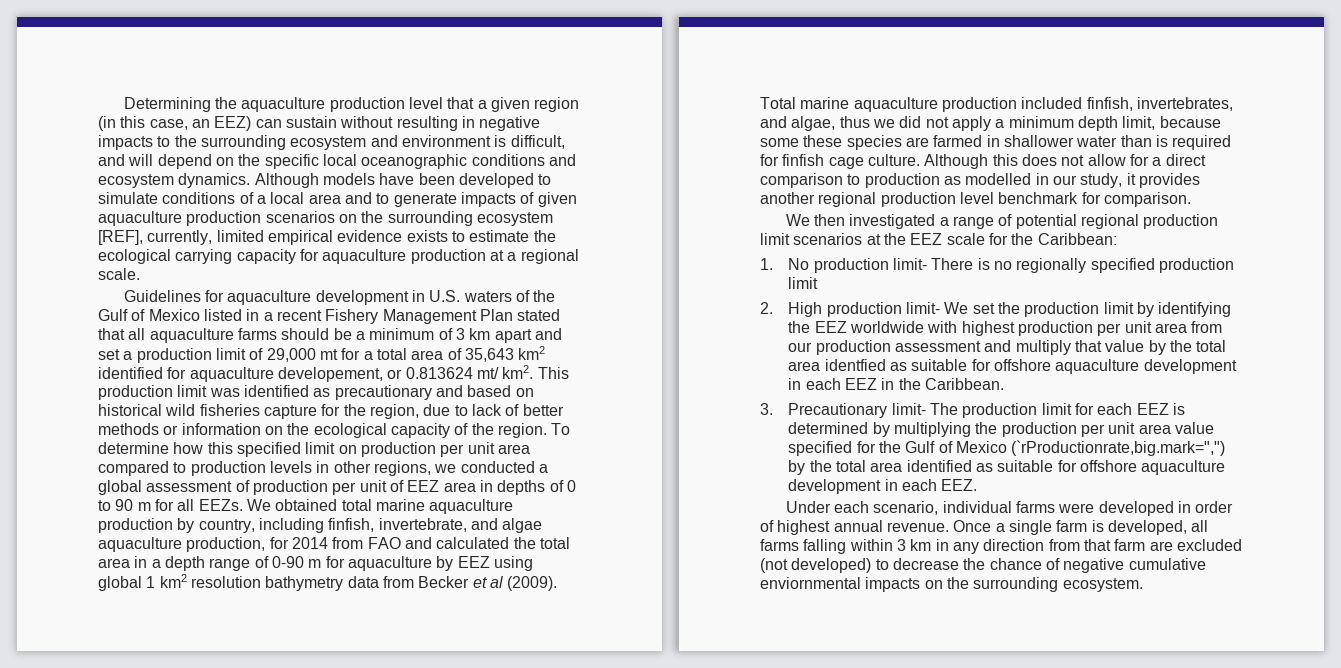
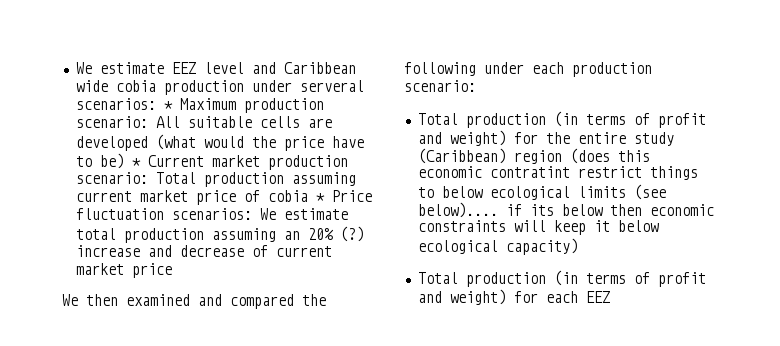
[123,97,580,112] [98,116,541,131] [98,135,565,150] [98,154,576,169] [98,173,552,188] [98,192,577,207] [98,211,553,226] [98,230,556,245] [98,249,579,264] [98,268,140,280] [123,290,556,305] [98,309,561,324] [98,328,562,343] [98,346,546,363] [98,365,569,382] [98,385,534,400] [98,404,564,419] [98,423,571,438] [98,442,530,457] [98,461,548,476] [98,480,576,495] [98,499,514,514] [98,518,543,533] [98,537,570,552] [98,556,533,571] [98,574,558,591] [760,97,1233,112] [760,116,1221,131] [760,135,1232,150] [760,154,1206,169] [760,173,1200,188] [760,192,1191,207] [785,214,1219,229] [760,233,1117,245] [760,258,1234,273] [788,277,819,289] [760,302,1232,317] [788,321,1223,336] [788,340,1227,355] [788,359,1237,374] [788,378,1004,390] [760,403,1185,418] [788,422,1214,437] [788,440,1226,456] [788,460,1226,475] [788,479,978,494] [785,501,1234,516] [760,520,1209,535] [760,539,1242,554] [760,558,1206,573] [760,577,1143,592] Determining the aquaculture production level that a given region (in this case, an EEZ) can sustain without resulting in negative impacts to the surrounding ecosystem and environment is difficult, and will depend on the specific local oceanographic conditions and ecosystem dynamics. Although models have been developed to simulate conditions of a local area and to generate impacts of given aquaculture production scenarios on the surrounding ecosystem [REF], currently, limited empirical evidence exists to estimate the ecological carrying capacity for aquaculture production at a regional scale. // Guidelines for aquaculture development in U.S. waters of the Gulf of Mexico listed in a recent Fishery Management Plan stated that all aquaculture farms should be a minimum of 3 km apart and set a production limit of 29,000 mt for a total area of 35,643 km2 identified for aquaculture developement, or 0.813624 mt/ km2. This production limit was identified as precautionary and based on historical wild fisheries capture for the region, due to lack of better methods or information on the ecological capacity of the region. To determine how this specified limit on production per unit area compared to production levels in other regions, we conducted a global assessment of production per unit of EEZ area in depths of 0 to 90 m for all EEZs. We obtained total marine aquaculture production by country, including finfish, invertebrate, and algae aquaculture production, for 2014 from FAO and calculated the total area in a depth range of 0-90 m for aquaculture by EEZ using global 1 km2 resolution bathymetry data from Becker et al (2009). Total marine aquaculture production included finfish, invertebrates, and algae, thus we did not apply a minimum depth limit, because some these species are farmed in shallower water than is required for finfish cage culture. Although this does not allow for a direct comparison to production as modelled in our study, it provides another regional production level benchmark for comparison. // We then investigated a range of potential regional production limit scenarios at the EEZ scale for the Caribbean: // 1. No production limit- There is no regionally specified production limit // 2. High production limit- We set the production limit by identifying the EEZ worldwide with highest production per unit area from our production assessment and multiply that value by the total area identfied as suitable for offshore aquaculture development in each EEZ in the Caribbean. // 3. Precautionary limit- The production limit for each EEZ is determined by multiplying the production per unit area value specified for the Gulf of Mexico (`rProductionrate,big.mark=",") by the total area identified as suitable for offshore aquaculture development in each EEZ. // Under each scenario, individual farms were developed in order of highest annual revenue. Once a single farm is developed, all farms falling within 3 km in any direction from that farm are excluded (not developed) to decrease the chance of negative cumulative enviornmental impacts on the surrounding ecosystem. -> [75,62,356,74] [75,80,364,95] [75,98,324,113] [75,116,332,128] [75,134,364,151] [75,153,348,170] [75,172,356,187] [75,190,372,205] [75,208,348,220] [75,226,364,243] [75,245,332,257] [75,263,172,278] [62,294,326,309] [404,62,652,77] [404,80,476,92] [417,111,706,128] [417,130,674,146] [417,148,650,164] [417,166,698,180] [417,184,666,200] [417,202,714,218] [417,220,659,235] [417,238,578,255] [417,270,706,287] [417,289,610,305] We estimate EEZ level and Caribbean wide cobia production under serveral scenarios: * Maximum production scenario: All suitable cells are developed (what would the price have to be) * Current market production scenario: Total production assuming current market price of cobia * Price fluctuation scenarios: We estimate total production assuming an 20% (?) increase and decrease of current market price // We then examined and compared the following under each production scenario: // Total production (in terms of profit and weight) for the entire study (Caribbean) region (does this economic contratint restrict things to below ecological limits (see below).... if its below then economic constraints will keep it below ecological capacity) // Total production (in terms of profit and weight) for each EEZ

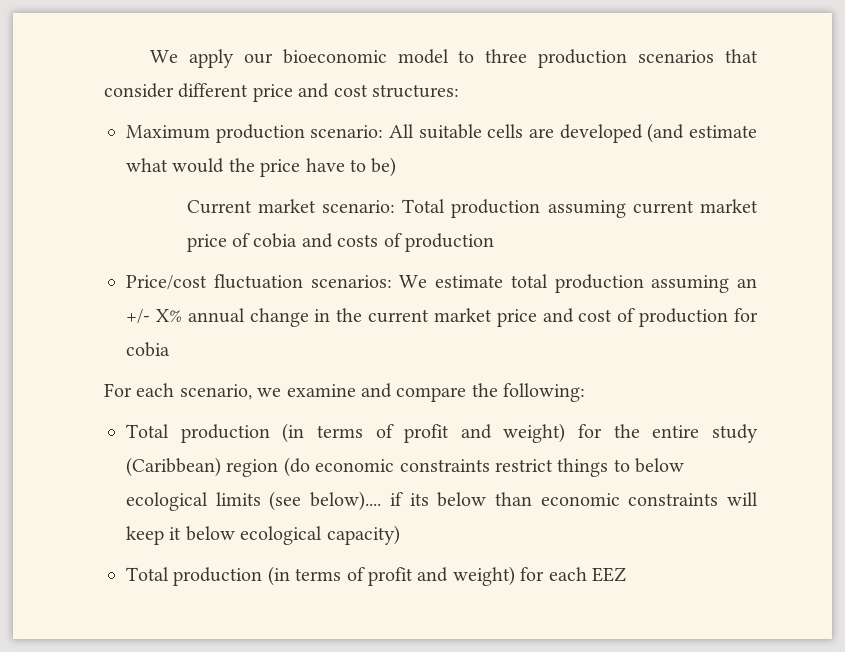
[75,62,356,74] [75,80,364,95] [75,98,173,110] We estimate EEZ level and Caribbean wide cobia production under serveral scenarios: * -> [149,49,758,68] [104,83,459,102] We apply our bioeconomic model to three production scenarios that consider different price and cost structures: //
[155,134,196,150] (what -> [647,123,757,143] [126,158,168,172] (and estimate what
[131,158,141,167] * -> (397, 167) //
[267,155,348,170] production -> (316, 206) none
[315,190,372,202] * Price -> [301,233,495,252] [126,275,207,290] and costs of production // Price/cost
[307,226,364,242] [75,245,332,257] [75,263,172,278] [62,294,326,309] [404,62,652,77] [404,80,476,92] 20% (?) increase and decrease of current market price // We then examined and compared the following under each production scenario: -> [126,308,758,327] [126,342,170,357] [104,383,586,402] +/- X% annual change in the current market price and cost of production for cobia // For each scenario, we examine and compare the following:
[569,148,650,164] [417,166,570,178] (does this economic contratint -> [283,457,490,477] (do economic constraints
[609,204,642,216] then -> [494,492,532,506] than

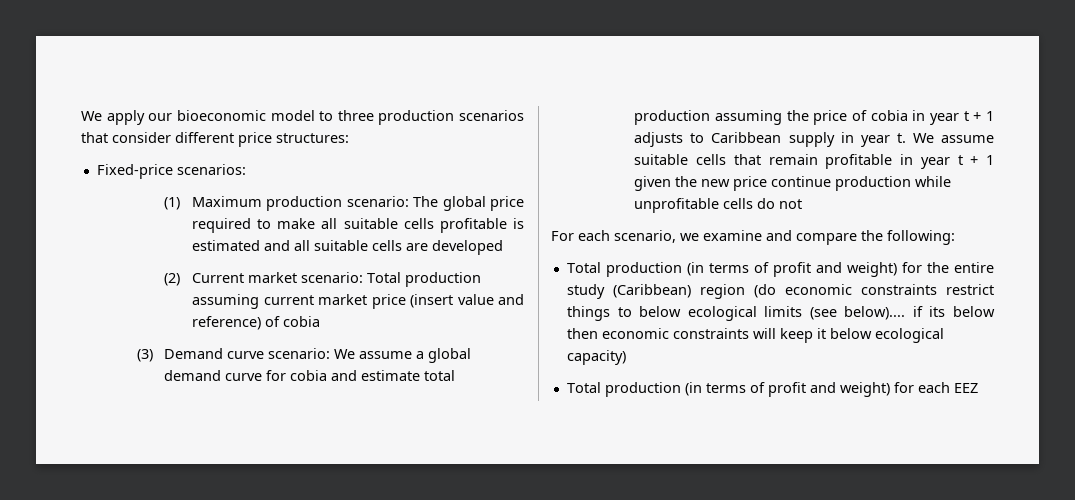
[298,83,368,98] and cost -> (272, 139) none
[126,123,757,143] [126,157,397,177] Maximum production scenario: All suitable cells are developed (and estimate what would the price have to be) // -> [96,164,246,179] [164,196,525,211] [192,218,524,233] [192,240,504,255] [164,273,181,286] Fixed-price scenarios: // (1) Maximum production scenario: The global price required to make all suitable cells profitable is estimated and all suitable cells are developed // (2)
[232,233,495,252] [126,274,757,293] [126,308,758,327] [126,342,170,357] of cobia and costs of production // Price/cost fluctuation scenarios: We estimate total production assuming an +/- X% annual change in the current market price and cost of production for cobia -> [410,294,524,308] [192,316,321,330] [136,348,472,363] [164,370,456,381] [634,110,994,125] [634,132,994,147] [634,154,994,169] [634,176,952,191] [634,198,803,213] (insert value and reference) of cobia // (3) Demand curve scenario: We assume a global demand curve for cobia and estimate total production assuming the price of cobia in year t + 1 adjusts to Caribbean supply in year t. We assume suitable cells that remain profitable in year t + 1 given the new price continue production while unprofitable cells do not
[494,492,532,506] than -> [566,328,598,339] then

